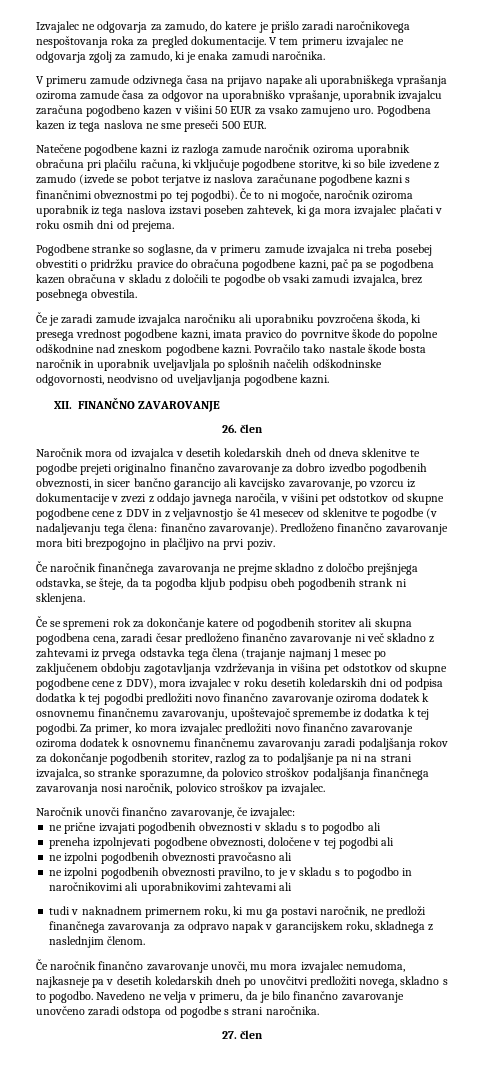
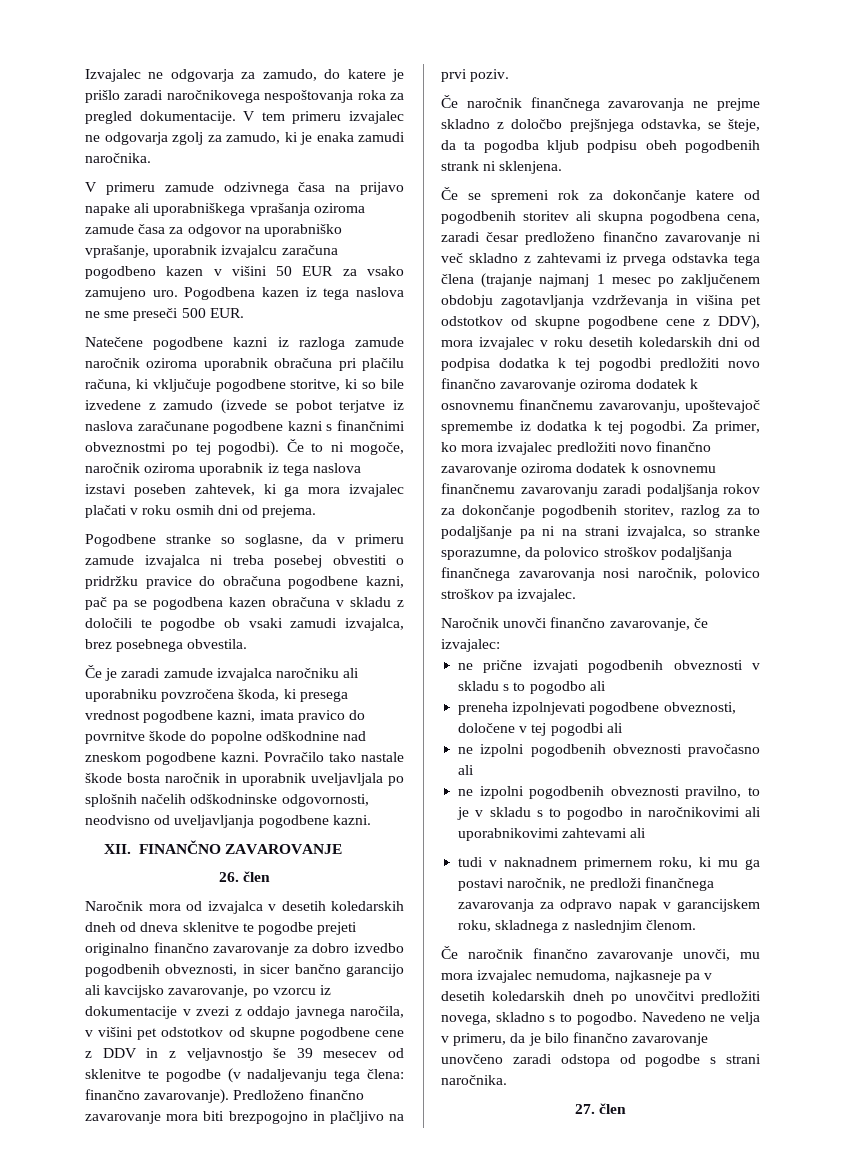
[249,508,261,517] 41 -> [296,1048,313,1058] 39

